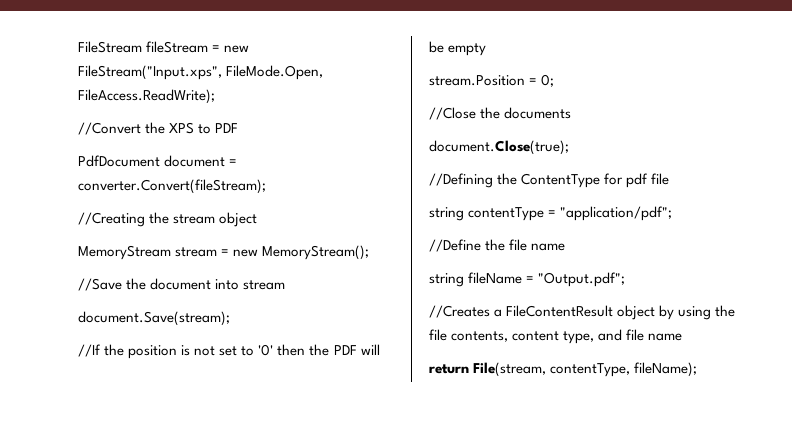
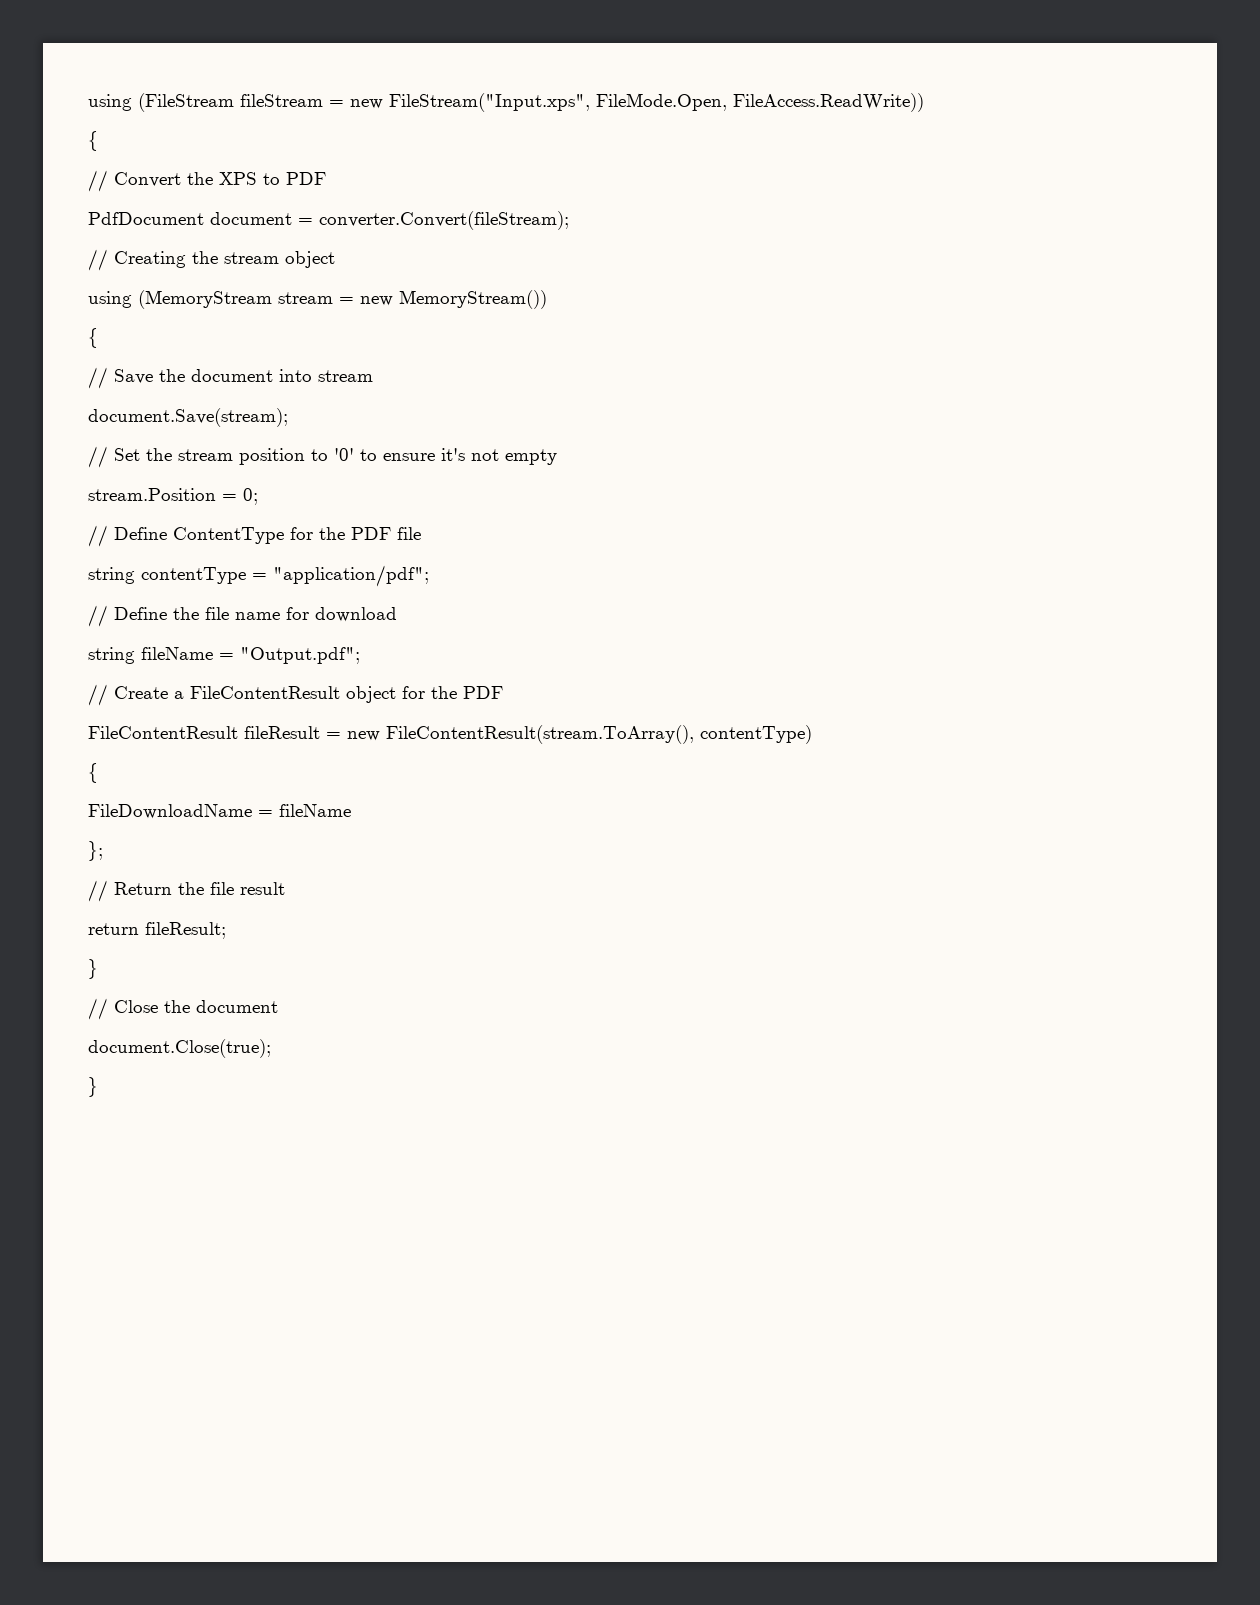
[78,41,142,53] FileStream -> [88,93,234,112] using (FileStream
[78,89,215,104] [78,122,141,135] FileAccess.ReadWrite); // //Convert -> [733,93,924,112] [88,131,98,151] [88,170,181,192] FileAccess.ReadWrite)) // { // // Convert
[78,212,145,227] //Creating -> [88,249,186,271] // Creating
[78,245,171,260] MemoryStream -> [88,290,272,309] using (MemoryStream
[262,245,370,260] [78,278,122,291] MemoryStream(); // //Save -> [399,290,547,309] [88,328,98,348] [88,367,153,389] MemoryStream()) // { // // Save
[78,344,380,359] [429,41,487,56] [429,74,555,87] [429,107,572,120] [429,140,569,155] [429,173,649,188] //If the position is not set to '0' then the PDF will be empty // stream.Position = 0; // //Close the documents // document.Close(true); // //Defining the ContentType for pdf -> [88,446,557,468] [88,488,258,505] [88,525,391,547] // Set the stream position to '0' to ensure it's not empty // stream.Position = 0; // // Define ContentType for the PDF
[429,239,481,252] //Define -> [88,605,167,627] // Define
(566, 247) none -> [286,607,397,622] for download
[429,305,490,318] //Creates -> [88,684,168,706] // Create
[659,305,736,320] [429,329,683,344] [429,362,698,377] by using the file contents, content type, and file name // return File(stream, contentType, fileName); -> [402,686,503,699] [88,725,812,744] [88,763,98,783] [88,804,351,819] [88,841,103,861] [88,880,285,902] [88,922,226,939] [88,959,98,979] [88,998,278,1020] [88,1039,271,1058] [88,1077,98,1097] for the PDF // FileContentResult fileResult = new FileContentResult(stream.ToArray(), contentType) // { // FileDownloadName = fileName // }; // // Return the file result // return fileResult; // } // // Close the document // document.Close(true); // }

